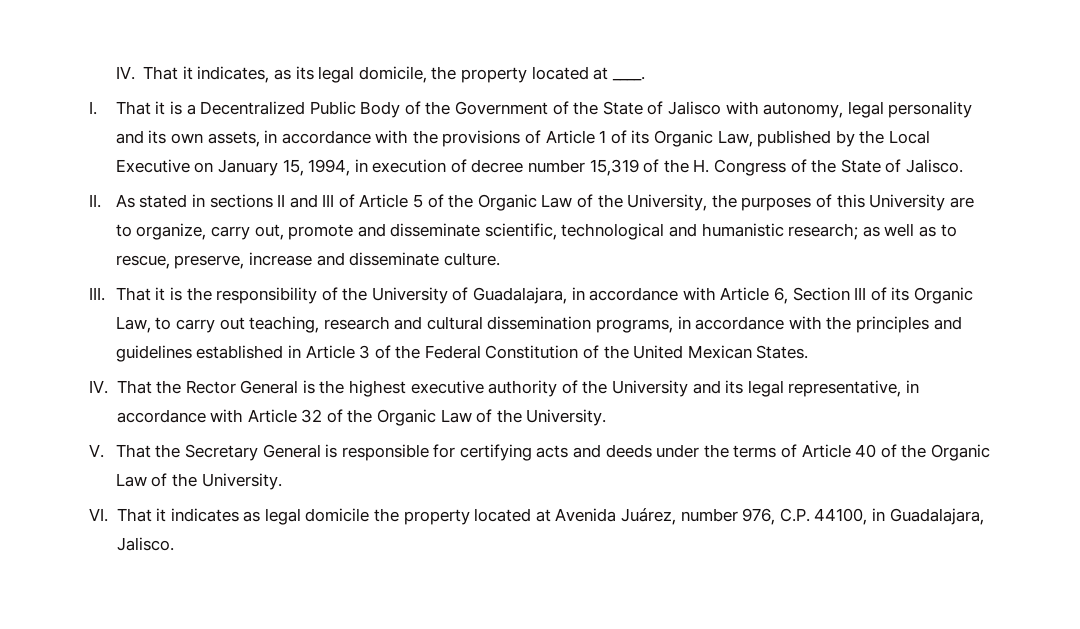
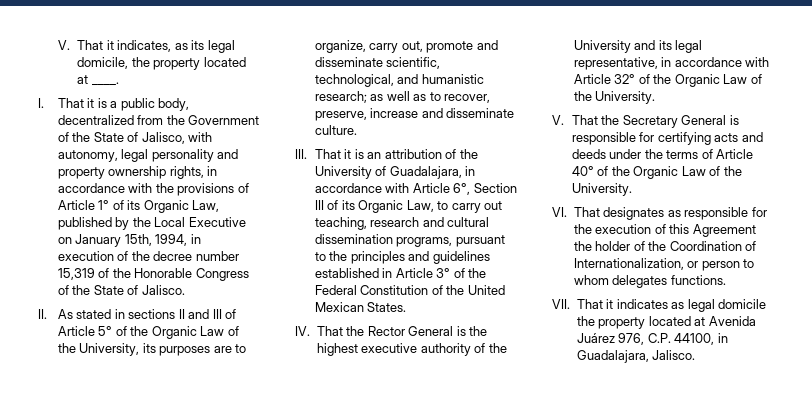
[115,66,135,80] IV. -> [57,40,70,50] V.
[200,101,421,118] Decentralized Public Body of -> [120,98,190,111] [57,115,164,125] public body, decentralized from
[667,101,721,115] Jalisco -> [141,132,185,144] Jalisco,
[148,130,260,147] its own assets, -> [57,166,204,179] property ownership rights,
[599,130,607,143] 1 -> [98,200,110,210] 1°
[282,159,304,176] 15, -> [124,234,152,246] 15th,
(467, 166) none -> [131,251,150,261] the
[693,159,710,173] H. -> [134,268,193,278] Honorable
[413,194,424,208] 5 -> [98,326,113,336] 5°
[711,194,946,211] the purposes of this University -> [142,343,211,356] its purposes
[561,223,665,240] technological -> [314,74,394,87] technological,
[115,255,170,269] rescue, -> [444,94,491,103] recover,
[186,287,318,304] the responsibility -> [367,149,442,159] an attribution
[773,287,788,304] 6, -> [453,183,471,195] 6°,
[677,316,822,330] in accordance with -> [455,235,505,247] [314,252,326,261] pursuant to
[359,345,371,359] 3 -> [436,268,451,278] 3°
[301,409,323,423] 32 -> [614,74,636,84] 32°
[855,444,877,458] 40 -> [571,166,594,176] 40°
(152, 515) none -> [603,207,767,220] [573,224,756,237] [573,241,757,251] [573,258,755,271] [573,275,726,288] [552,299,603,309] designates as responsible for the execution of this Agreement the holder of the Coordination of Internationalization, or person to whom delegates functions. // VII. That
[620,508,738,525] Juárez, number -> [576,333,615,343] Juárez

